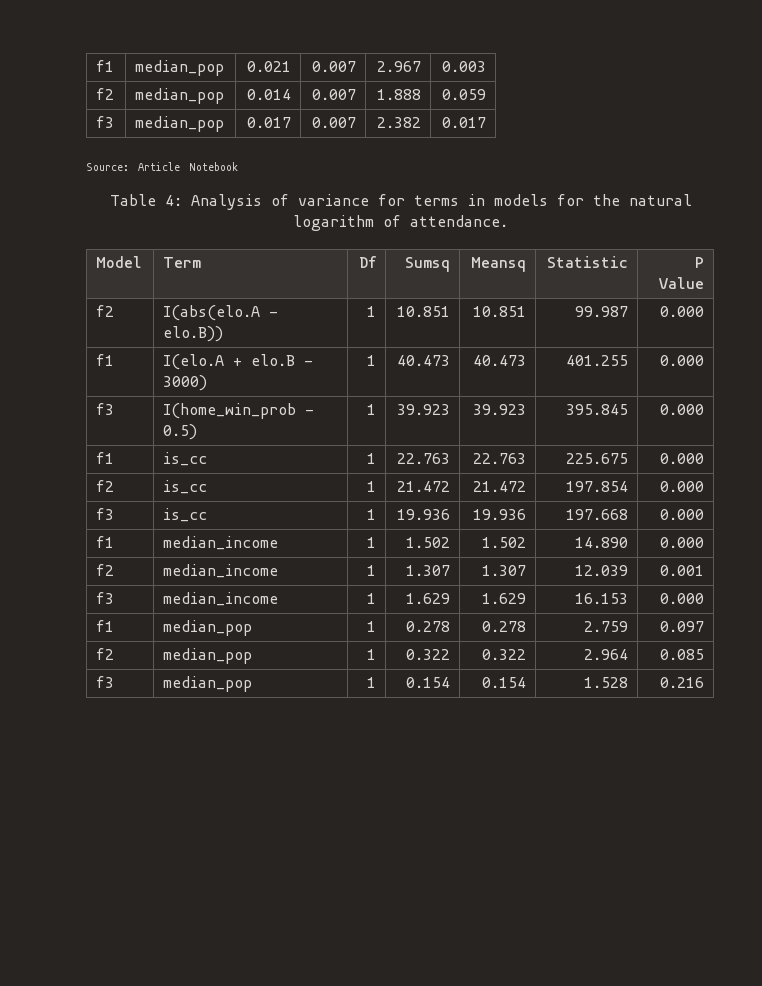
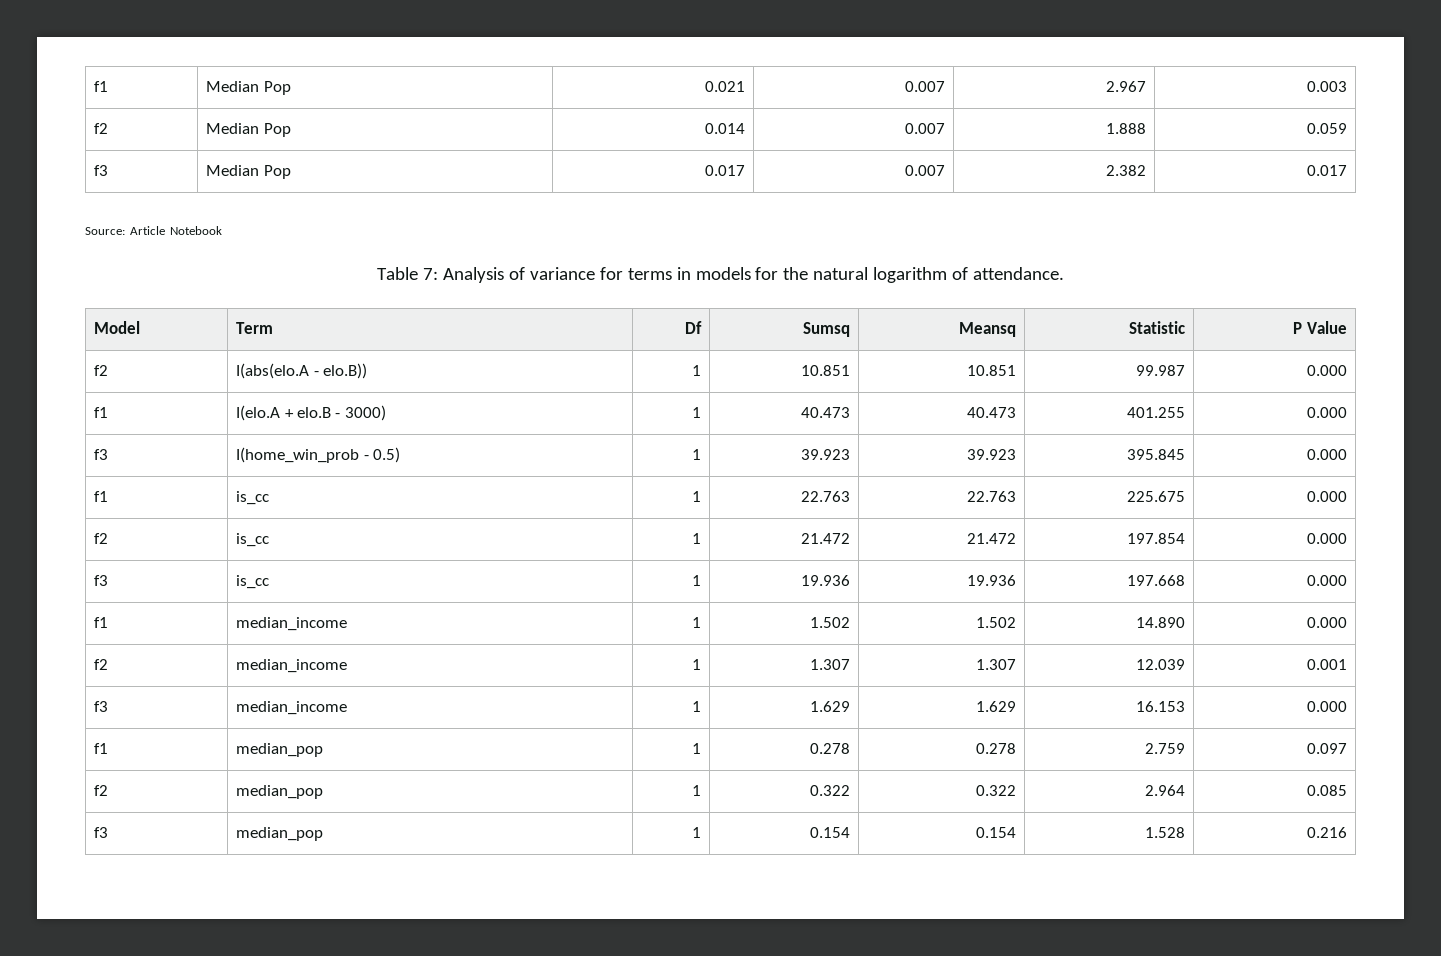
[96,60,115,72] [135,60,225,76] f1 | median_pop -> [94,81,109,92] [206,81,291,95] f1 | Median Pop
[135,88,225,104] median_pop -> [206,123,291,137] Median Pop
[135,116,225,132] median_pop -> [206,165,291,179] Median Pop
[164,195,182,206] 4: -> [422,268,438,280] 7:

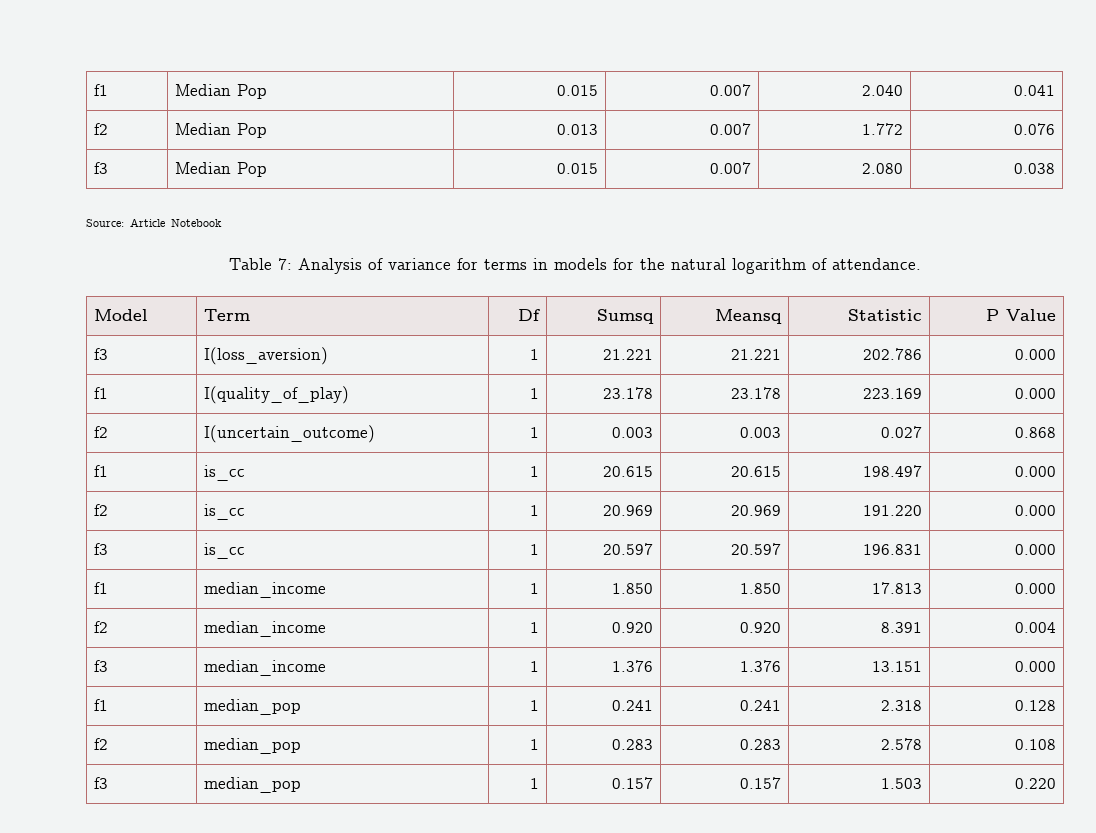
[704,81,745,92] [904,81,945,92] [1105,81,1146,92] [1306,81,1347,92] 0.021 | 0.007 | 2.967 | 0.003 -> [557,85,599,96] [710,84,752,96] [862,85,904,96] [1014,85,1056,96] 0.015 | 0.007 | 2.040 | 0.041
[704,123,745,134] [904,123,945,134] [1105,123,1146,134] [1306,123,1347,134] 0.014 | 0.007 | 1.888 | 0.059 -> [557,124,599,135] [710,123,752,135] [862,123,904,135] [1014,123,1056,135] 0.013 | 0.007 | 1.772 | 0.076
[704,165,745,176] [904,165,945,176] [1105,165,1146,176] [1306,165,1347,176] 0.017 | 0.007 | 2.382 | 0.017 -> [557,163,599,174] [710,162,752,174] [862,163,904,174] [1014,163,1056,174] 0.015 | 0.007 | 2.080 | 0.038
[94,365,109,376] [236,363,368,379] [691,365,701,376] [800,365,850,376] [966,365,1016,376] [1135,365,1185,376] [1306,365,1347,376] [94,407,109,418] [236,405,386,421] [691,407,701,418] [800,407,850,418] [966,407,1016,418] [1126,407,1185,418] [1306,407,1347,418] [94,449,109,460] [236,447,401,463] [691,449,701,460] [800,449,850,460] [966,449,1016,460] [1126,449,1185,460] [1306,449,1347,460] f2 | I(abs(elo.A - elo.B)) | 1 | 10.851 | 10.851 | 99.987 | 0.000 // f1 | I(elo.A + elo.B - 3000) | 1 | 40.473 | 40.473 | 401.255 | 0.000 // f3 | I(home_win_prob - 0.5) | 1 | 39.923 | 39.923 | 395.845 | 0.000 -> [93,348,108,360] [203,347,328,365] [530,349,540,360] [603,349,654,360] [731,349,782,360] [863,348,923,360] [1015,349,1057,360] [93,387,108,399] [203,386,349,404] [530,388,540,399] [603,387,654,399] [731,387,782,399] [863,388,923,399] [1015,388,1057,399] [93,426,108,438] [203,425,375,443] [530,427,540,438] [612,427,654,438] [740,427,782,438] [881,426,923,438] [1015,427,1057,438] f3 | I(loss_aversion) | 1 | 21.221 | 21.221 | 202.786 | 0.000 // f1 | I(quality_of_play) | 1 | 23.178 | 23.178 | 223.169 | 0.000 // f2 | I(uncertain_outcome) | 1 | 0.003 | 0.003 | 0.027 | 0.868
[800,491,850,502] [966,491,1016,502] [1126,491,1185,502] 22.763 | 22.763 | 225.675 -> [603,466,654,477] [731,466,782,477] [863,465,923,477] 20.615 | 20.615 | 198.497
[800,533,850,544] [966,533,1016,544] [1126,533,1185,544] 21.472 | 21.472 | 197.854 -> [603,505,654,516] [731,505,782,516] [863,505,923,516] 20.969 | 20.969 | 191.220
[800,575,850,586] [966,575,1016,586] [1126,575,1185,586] 19.936 | 19.936 | 197.668 -> [603,543,654,555] [731,543,782,555] [863,544,923,555] 20.597 | 20.597 | 196.831
[809,617,850,628] [975,617,1016,628] [1135,617,1185,628] 1.502 | 1.502 | 14.890 -> [612,583,654,594] [740,583,782,594] [872,582,923,594] 1.850 | 1.850 | 17.813
[809,659,850,670] [975,659,1016,670] [1135,659,1185,670] [1306,659,1347,670] 1.307 | 1.307 | 12.039 | 0.001 -> [612,622,654,633] [740,622,782,633] [881,622,923,633] [1015,622,1057,633] 0.920 | 0.920 | 8.391 | 0.004
[809,701,850,712] [975,701,1016,712] [1135,701,1185,712] 1.629 | 1.629 | 16.153 -> [612,660,654,672] [740,660,782,672] [872,661,923,672] 1.376 | 1.376 | 13.151
[809,743,850,754] [975,743,1016,754] [1144,743,1185,754] [1306,743,1347,754] 0.278 | 0.278 | 2.759 | 0.097 -> [612,700,654,711] [740,700,782,711] [881,700,923,711] [1015,700,1057,711] 0.241 | 0.241 | 2.318 | 0.128
[809,785,850,796] [975,785,1016,796] [1144,785,1185,796] [1306,785,1347,796] 0.322 | 0.322 | 2.964 | 0.085 -> [612,739,654,750] [740,739,782,750] [881,738,923,750] [1015,739,1057,750] 0.283 | 0.283 | 2.578 | 0.108
[809,827,850,838] [975,827,1016,838] [1144,827,1185,838] [1306,827,1347,838] 0.154 | 0.154 | 1.528 | 0.216 -> [612,777,654,789] [740,777,782,789] [881,778,923,789] [1015,778,1057,789] 0.157 | 0.157 | 1.503 | 0.220

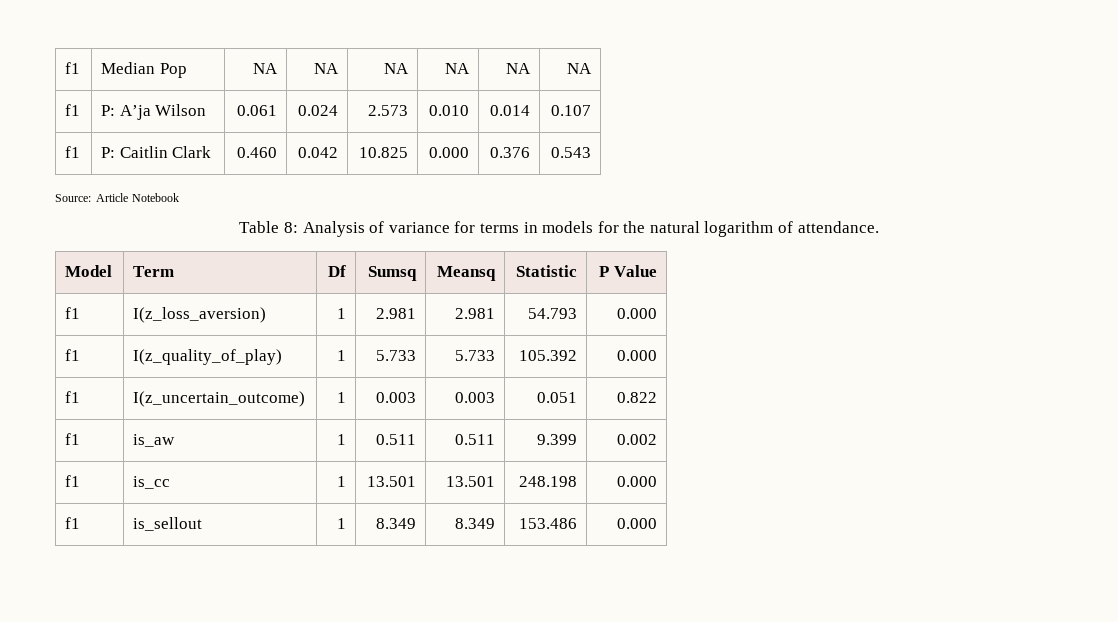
[557,85,599,96] [710,84,752,96] [862,85,904,96] [1014,85,1056,96] [93,123,108,135] [174,123,267,138] [557,124,599,135] [710,123,752,135] [862,123,904,135] [1014,123,1056,135] [93,162,108,174] [174,162,267,177] [557,163,599,174] [710,162,752,174] [862,163,904,174] [1014,163,1056,174] 0.015 | 0.007 | 2.040 | 0.041 // f2 | Median Pop | 0.013 | 0.007 | 1.772 | 0.076 // f3 | Median Pop | 0.015 | 0.007 | 2.080 | 0.038 -> [252,63,278,74] [313,63,339,74] [383,63,409,74] [444,63,470,74] [505,63,531,74] [566,63,592,74] [65,104,81,116] [101,104,207,120] [236,105,277,116] [297,105,338,116] [367,105,408,116] [428,105,469,116] [489,105,530,116] [550,105,591,116] [65,146,81,158] [101,146,212,158] [236,147,277,158] [297,147,338,158] [358,147,408,158] [428,147,469,158] [489,147,530,158] [550,147,591,158] NA | NA | NA | NA | NA | NA // f1 | P: A’ja Wilson | 0.061 | 0.024 | 2.573 | 0.010 | 0.014 | 0.107 // f1 | P: Caitlin Clark | 0.460 | 0.042 | 10.825 | 0.000 | 0.376 | 0.543
[278,258,292,270] 7: -> [283,222,298,233] 8:
[93,348,108,360] [203,347,328,365] [530,349,540,360] [603,349,654,360] [731,349,782,360] [863,348,923,360] [1015,349,1057,360] [93,387,108,399] [203,386,349,404] [530,388,540,399] [603,387,654,399] [731,387,782,399] [863,388,923,399] [1015,388,1057,399] [93,426,108,438] [203,425,375,443] f3 | I(loss_aversion) | 1 | 21.221 | 21.221 | 202.786 | 0.000 // f1 | I(quality_of_play) | 1 | 23.178 | 23.178 | 223.169 | 0.000 // f2 | I(uncertain_outcome) -> [65,307,81,319] [133,307,267,323] [336,308,346,319] [375,308,416,319] [454,308,495,319] [527,308,577,319] [616,308,657,319] [65,349,81,361] [133,349,283,365] [336,350,346,361] [375,350,416,361] [454,350,495,361] [518,350,577,361] [616,350,657,361] [65,391,81,403] [133,391,306,407] f1 | I(z_loss_aversion) | 1 | 2.981 | 2.981 | 54.793 | 0.000 // f1 | I(z_quality_of_play) | 1 | 5.733 | 5.733 | 105.392 | 0.000 // f1 | I(z_uncertain_outcome)
[881,426,923,438] [1015,427,1057,438] [93,465,108,477] [203,465,245,481] [530,466,540,477] [603,466,654,477] [731,466,782,477] [863,465,923,477] [1015,466,1057,477] [93,504,108,516] [203,504,245,520] [530,505,540,516] [603,505,654,516] [731,505,782,516] [863,505,923,516] [1015,505,1057,516] [93,543,108,555] [203,543,245,559] [530,544,540,555] [603,543,654,555] [731,543,782,555] [863,544,923,555] [1015,544,1057,555] [93,582,108,594] [203,582,326,598] [530,583,540,594] [612,583,654,594] [740,583,782,594] [872,582,923,594] [1015,583,1057,594] [93,621,108,633] [203,621,326,637] [530,622,540,633] [612,622,654,633] [740,622,782,633] [881,622,923,633] [1015,622,1057,633] [93,660,108,672] [203,660,326,676] [530,661,540,672] [612,660,654,672] [740,660,782,672] [872,661,923,672] [1015,661,1057,672] [93,699,108,711] [203,699,301,715] [530,700,540,711] [612,700,654,711] [740,700,782,711] [881,700,923,711] [1015,700,1057,711] [93,738,108,750] [203,738,301,754] [530,739,540,750] [612,739,654,750] [740,739,782,750] [881,738,923,750] [1015,739,1057,750] [93,777,108,789] [203,777,301,793] [530,778,540,789] [612,777,654,789] [740,777,782,789] [881,778,923,789] [1015,778,1057,789] 0.027 | 0.868 // f1 | is_cc | 1 | 20.615 | 20.615 | 198.497 | 0.000 // f2 | is_cc | 1 | 20.969 | 20.969 | 191.220 | 0.000 // f3 | is_cc | 1 | 20.597 | 20.597 | 196.831 | 0.000 // f1 | median_income | 1 | 1.850 | 1.850 | 17.813 | 0.000 // f2 | median_income | 1 | 0.920 | 0.920 | 8.391 | 0.004 // f3 | median_income | 1 | 1.376 | 1.376 | 13.151 | 0.000 // f1 | median_pop | 1 | 0.241 | 0.241 | 2.318 | 0.128 // f2 | median_pop | 1 | 0.283 | 0.283 | 2.578 | 0.108 // f3 | median_pop | 1 | 0.157 | 0.157 | 1.503 | 0.220 -> [536,392,577,403] [616,392,657,403] [65,433,81,445] [133,434,176,447] [336,434,346,445] [375,434,416,445] [454,434,495,445] [536,434,577,445] [616,434,657,445] [65,475,81,487] [133,476,171,489] [336,476,346,487] [366,476,416,487] [445,476,495,487] [518,476,577,487] [616,476,657,487] [65,517,81,529] [133,517,203,531] [336,518,346,529] [375,518,416,529] [454,518,495,529] [518,518,577,529] [616,518,657,529] 0.051 | 0.822 // f1 | is_aw | 1 | 0.511 | 0.511 | 9.399 | 0.002 // f1 | is_cc | 1 | 13.501 | 13.501 | 248.198 | 0.000 // f1 | is_sellout | 1 | 8.349 | 8.349 | 153.486 | 0.000

